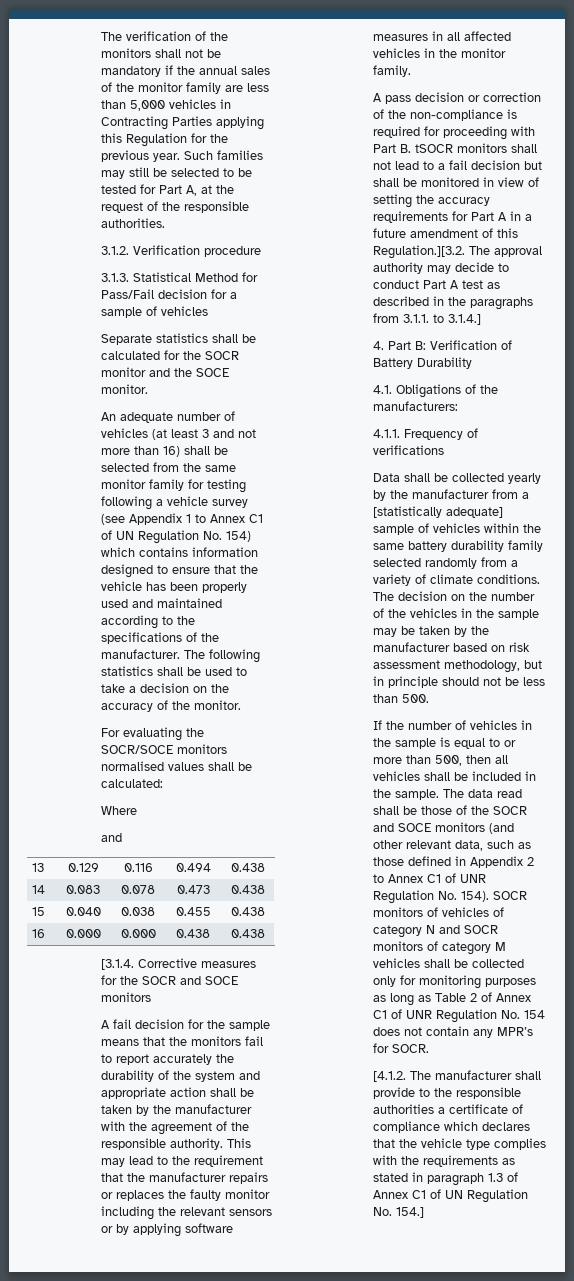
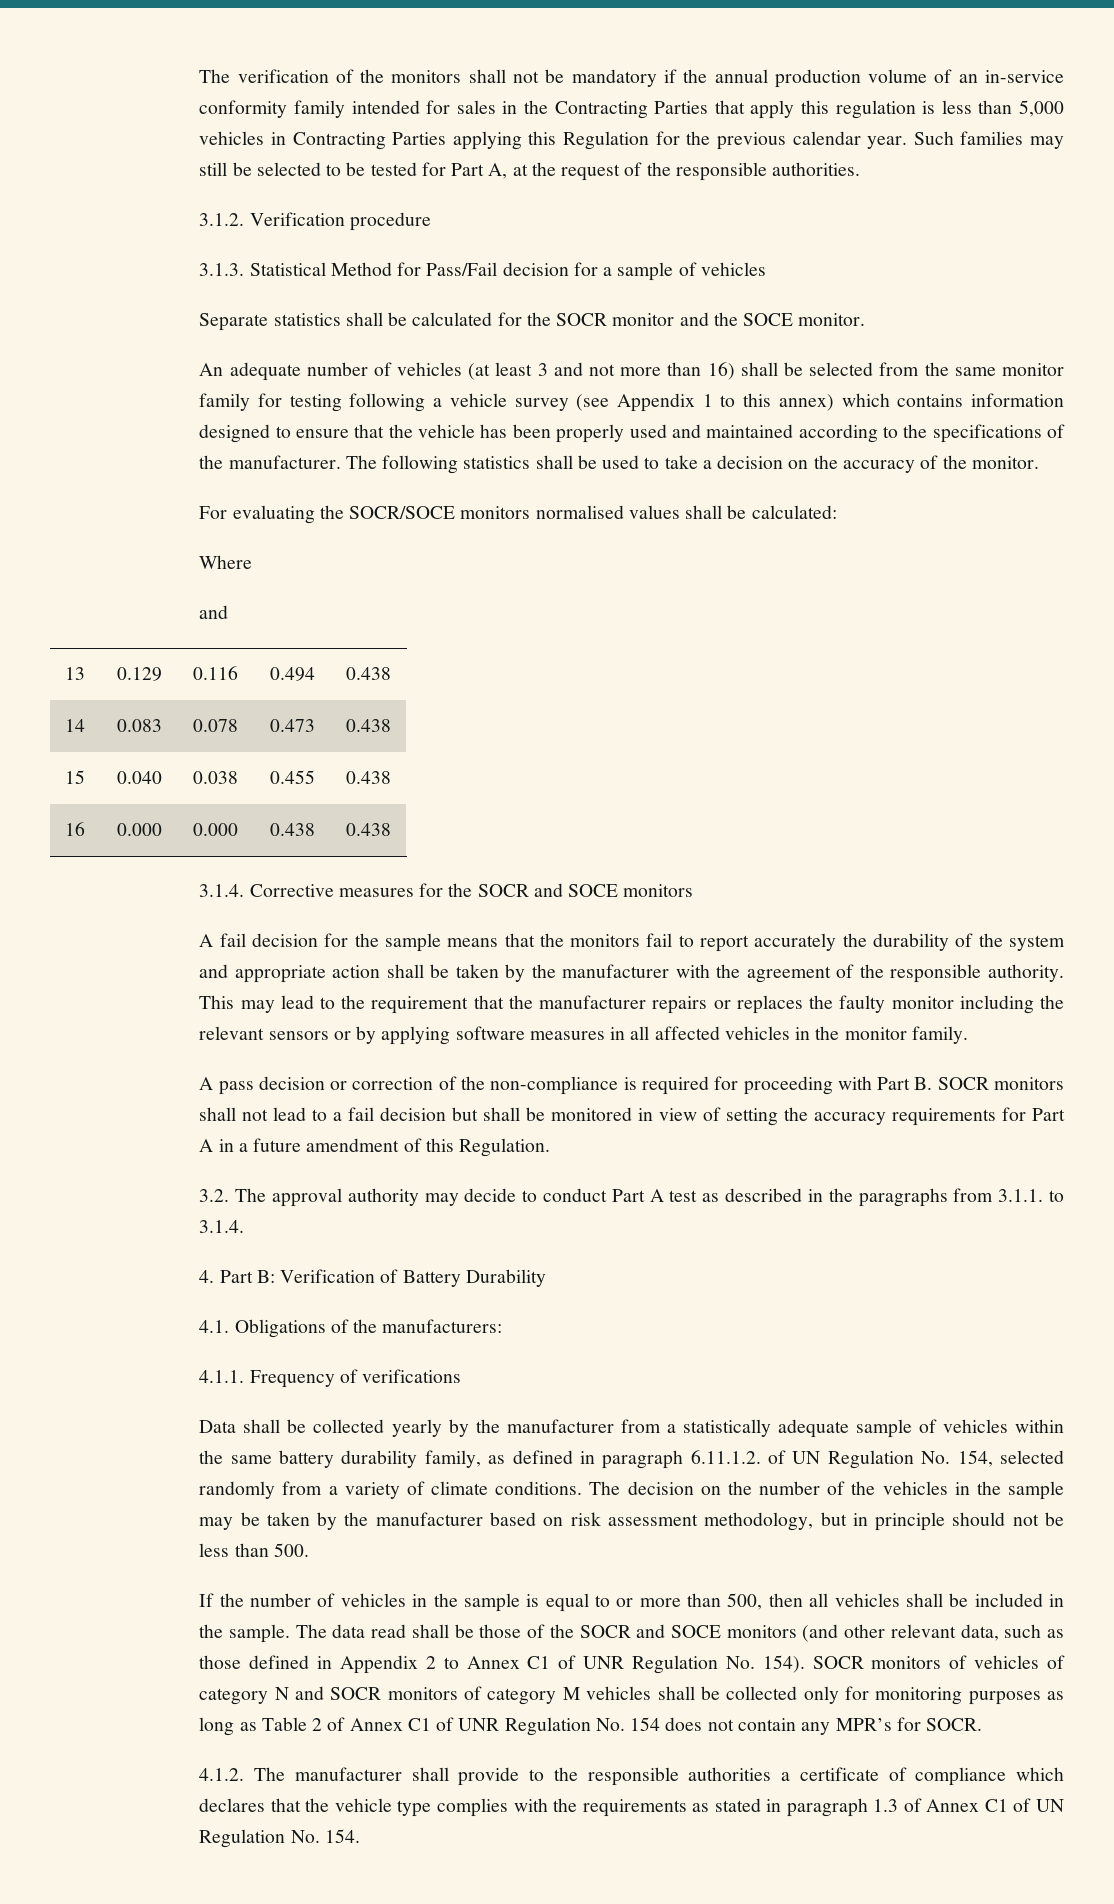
[241,66,271,75] [101,82,244,94] sales of the monitor family are -> [774,69,1064,88] [199,100,936,119] production volume of an in-service conformity family intended for sales in the Contracting Parties that apply this regulation is
(150, 156) none -> [792,131,861,145] calendar
[210,514,264,523] [101,530,252,544] Annex C1 of UN Regulation No. 154) -> [743,393,834,411] this annex)
[101,959,135,970] [3.1.4. -> [199,884,245,897] 3.1.4.
[415,144,454,153] tSOCR -> [937,1077,989,1090] SOCR
[373,245,466,259] Regulation.][3.2. -> [459,1138,551,1157] [199,1189,230,1202] Regulation. // 3.2.
[448,314,482,325] 3.1.4.] -> [199,1220,245,1233] 3.1.4.
[373,506,504,518] [statistically adequate] -> [682,1419,849,1438] statistically adequate
[508,540,544,552] family -> [424,1450,993,1469] family, as defined in paragraph 6.11.1.2. of UN Regulation No. 154,
[373,1071,407,1082] [4.1.2. -> [199,1768,245,1781] 4.1.2.
[396,1207,425,1218] 154.] -> [324,1829,360,1843] 154.

